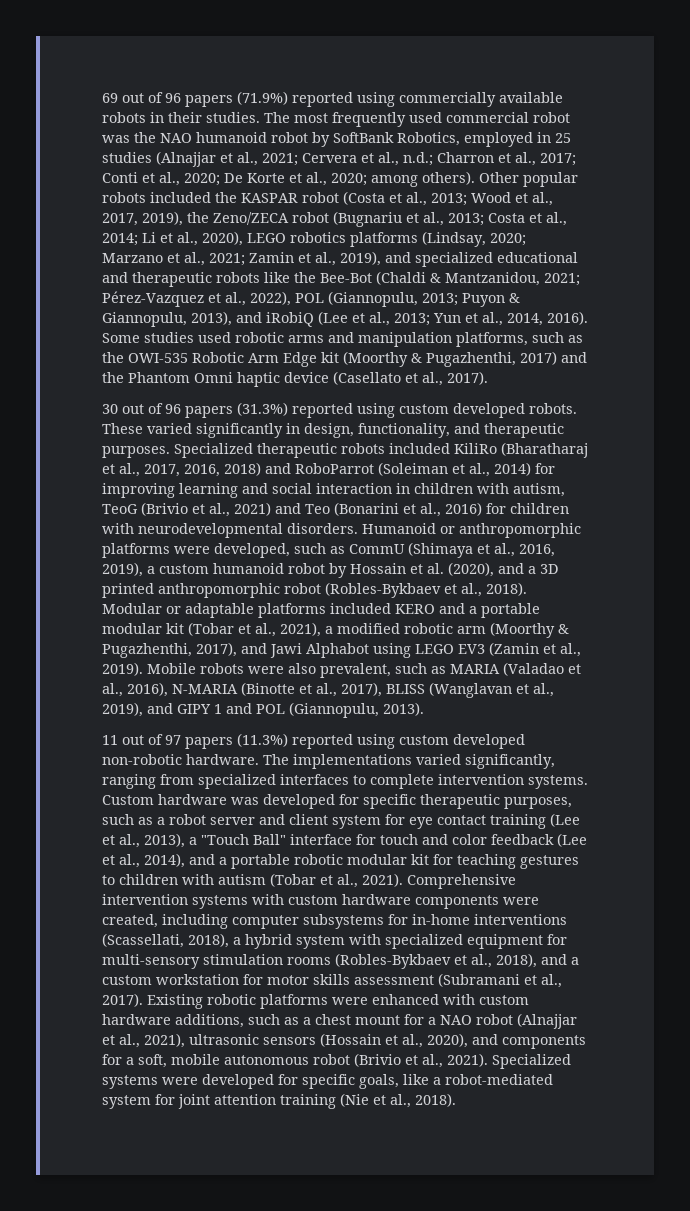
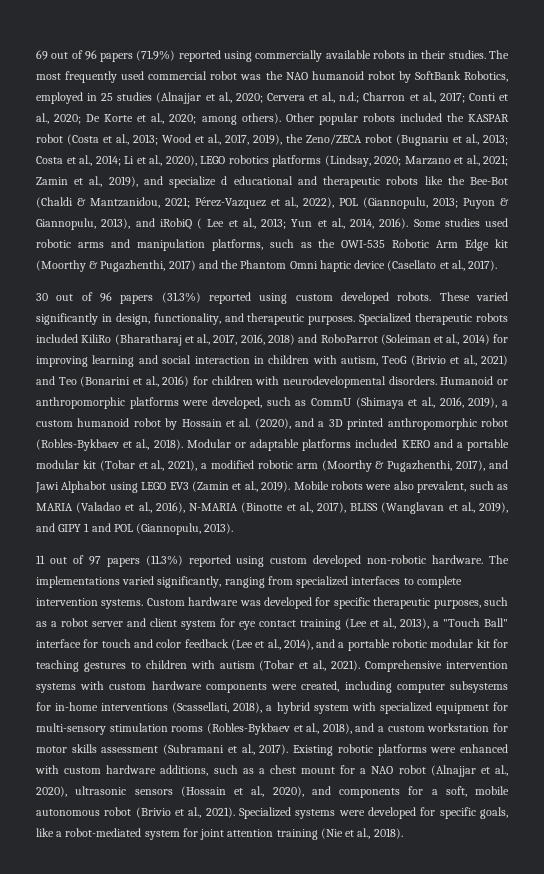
[262,153,298,166] 2021; -> [235,93,263,103] 2020;
[415,252,493,267] specialized -> [169,176,228,188] specialize d
[318,311,348,325] (Lee -> [197,218,225,229] ( Lee
[144,1033,185,1048] 2021), -> [36,786,67,797] 2020),

